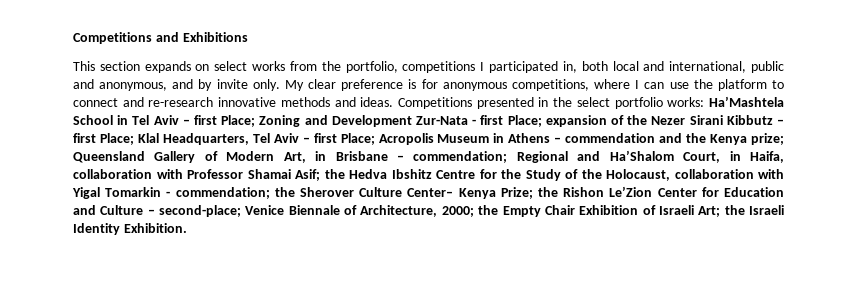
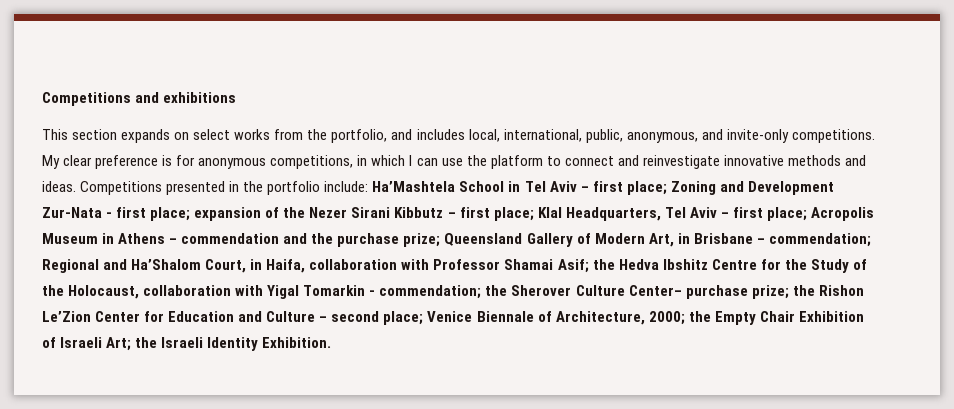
[182,32,248,42] Exhibitions -> [163,92,237,103] exhibitions
[402,61,785,73] [73,79,280,91] competitions I participated in, both local and international, public and anonymous, and by invite only. -> [391,129,875,143] and includes local, international, public, anonymous, and invite-only competitions.
[594,79,631,89] where -> [357,155,406,166] in which
[148,97,214,107] re-research -> [642,155,720,169] reinvestigate
[576,97,705,109] select portfolio works: -> [267,181,369,195] portfolio include:
[221,115,256,127] Place; -> [626,181,667,195] place;
[507,115,542,127] Place; -> [150,207,191,221] place;
[99,133,134,145] Place; -> [493,207,534,221] place;
[340,133,375,145] Place; -> [766,207,807,221] place;
[710,134,748,145] Kenya -> [337,233,400,247] purchase
[458,187,533,199] Kenya Prize; -> [685,285,789,299] purchase prize;
[159,205,242,217] second-place; -> [331,311,424,325] second place;

